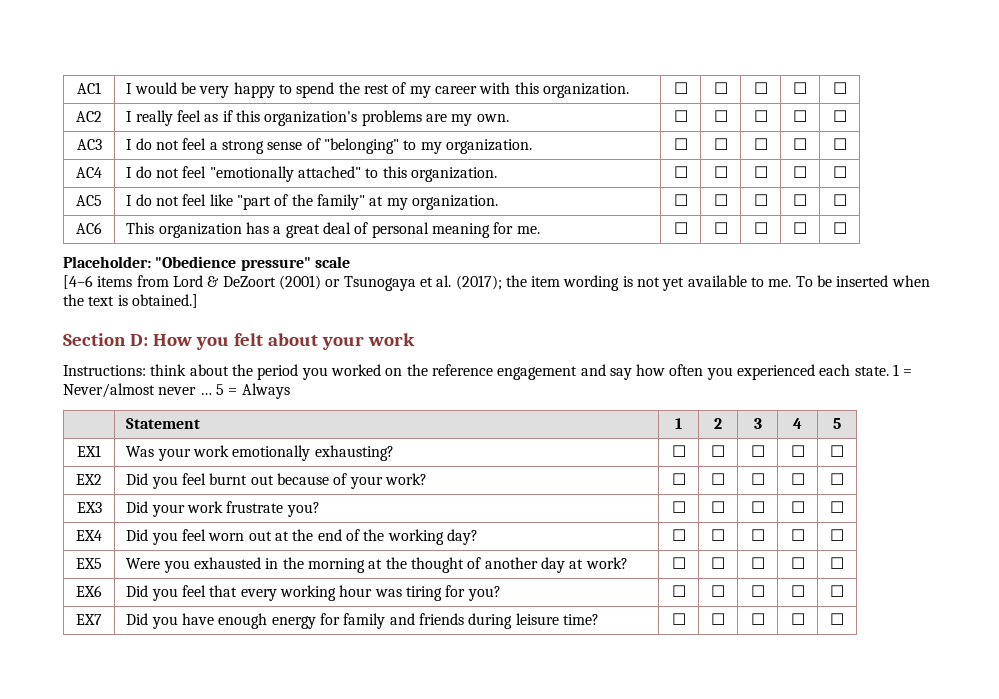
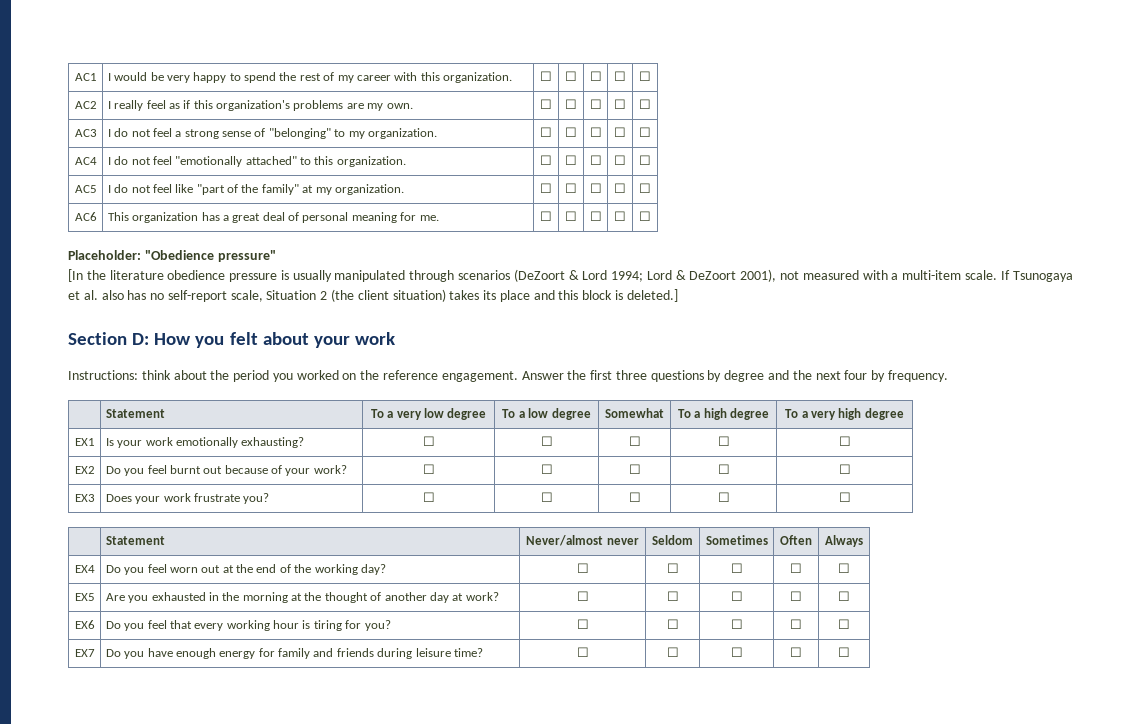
[314,256,350,268] [63,275,930,291] [63,294,198,308] scale // [4–6 items from Lord & DeZoort (2001) or Tsunogaya et al. (2017); the item wording is not yet available to me. To be inserted when the text is obtained.] -> [68,269,1073,282] [68,289,678,302] // [In the literature obedience pressure is usually manipulated through scenarios (DeZoort & Lord 1994; Lord & DeZoort 2001), not measured with a multi-item scale. If Tsunogaya et al. also has no self-report scale, Situation 2 (the client situation) takes its place and this block is deleted.]
[497,364,913,380] [63,383,290,399] [126,418,201,429] [675,418,682,429] [714,418,722,429] [753,418,762,429] [793,418,802,429] [833,418,841,429] engagement and say how often you experienced each state. 1 = Never/almost never … 5 = Always // | Statement | 1 | 2 | 3 | 4 | 5 -> [441,370,948,382] [105,409,165,418] [370,408,487,420] [502,408,591,420] [605,408,664,418] [677,408,770,420] [785,408,904,420] engagement. Answer the first three questions by degree and the next four by frequency. // | Statement | To a very low degree | To a low degree | Somewhat | To a high degree | To a very high degree
[126,446,155,457] Was -> [105,438,114,446] Is
[126,473,149,485] Did -> [105,466,121,474] Do
[126,501,149,513] Did -> [105,494,132,502] Does
(844, 507) none -> [105,536,165,545] [526,535,639,546] [652,535,693,545] [705,535,768,545] [780,535,812,545] [825,535,863,547] // | Statement | Never/almost never | Seldom | Sometimes | Often | Always
[126,529,149,541] Did -> [105,565,121,573] Do
[126,558,161,569] Were -> [105,593,125,601] Are
[126,585,149,597] Did -> [105,621,121,629] Do
[374,589,402,597] was -> [302,620,311,629] is
[126,613,149,625] Did -> [105,649,121,657] Do

